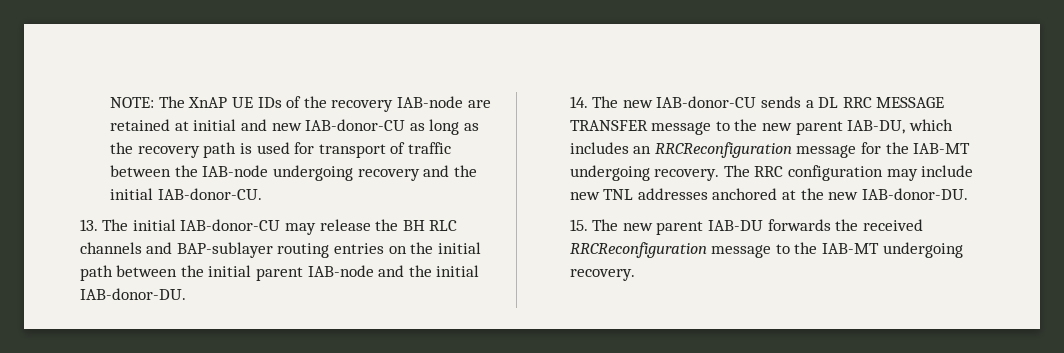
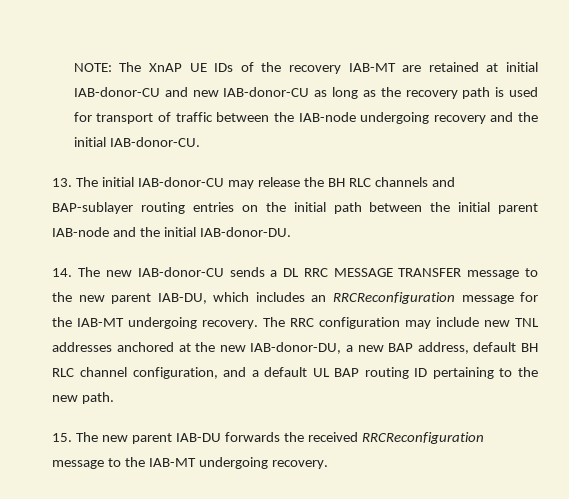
[397,96,464,108] IAB-node -> [348,63,396,72] IAB-MT
(237, 125) none -> [73,87,160,97] IAB-donor-CU
[861,188,968,200] IAB-donor-DU. -> [250,342,538,354] [52,367,538,379] [52,392,115,404] IAB-donor-DU, a new BAP address, default BH RLC channel configuration, and a default UL BAP routing ID pertaining to the new path.

